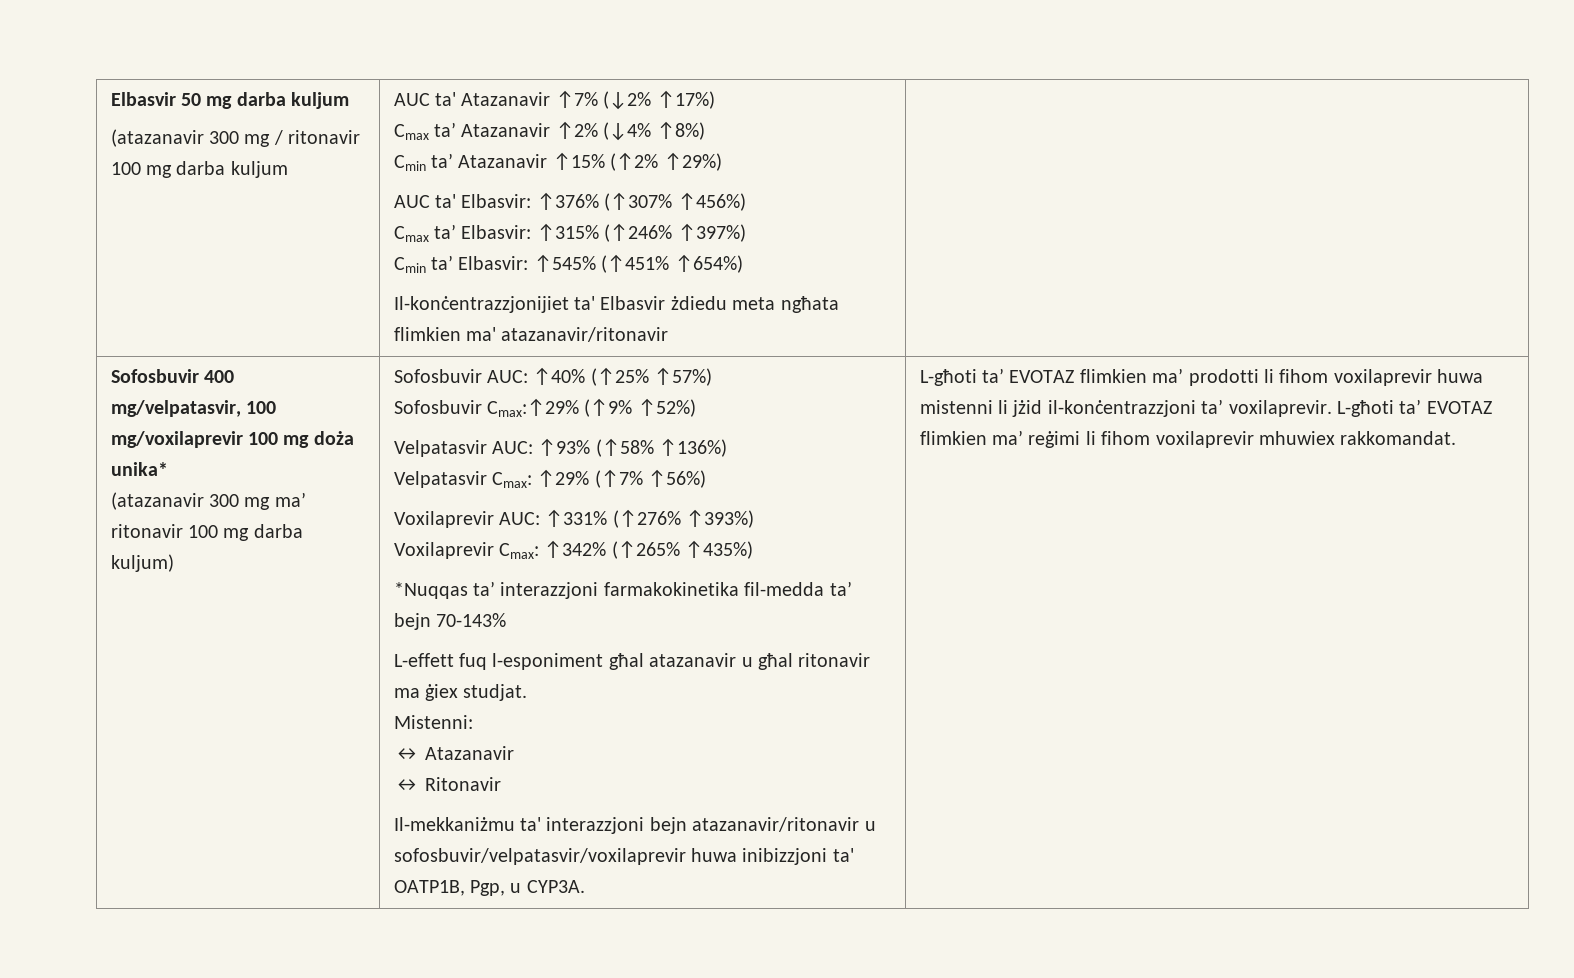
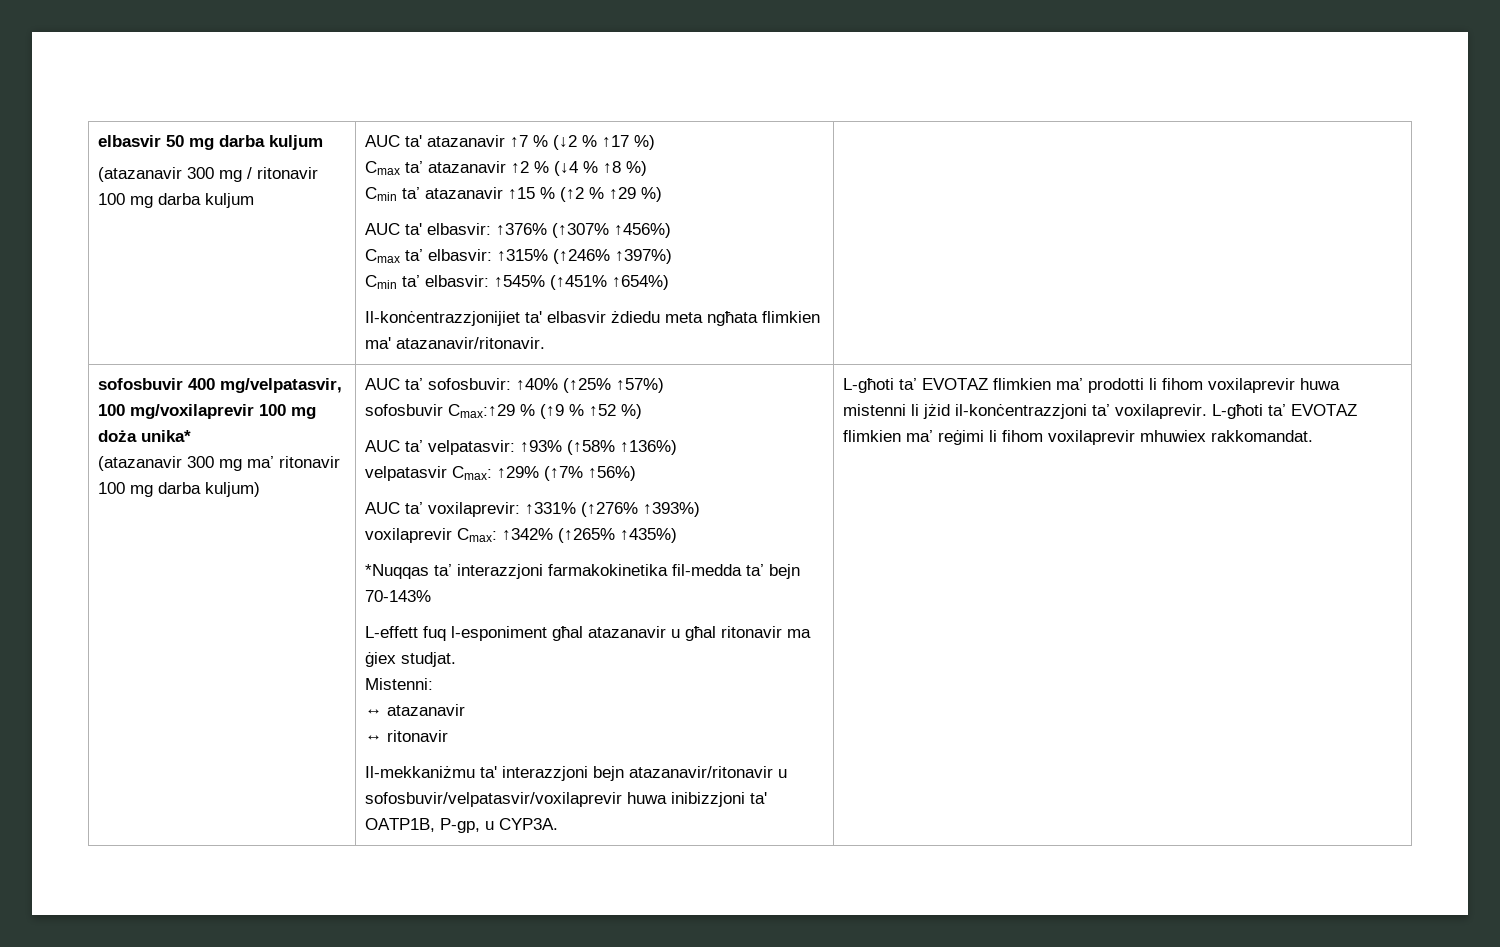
[110,92,176,106] Elbasvir -> [97,135,161,147] elbasvir
[461,90,715,110] [393,121,705,141] [393,152,722,171] [393,194,532,208] Atazanavir ↑7% (↓2% ↑17%) // Cmax ta’ Atazanavir ↑2% (↓4% ↑8%) // Cmin ta’ Atazanavir ↑15% (↑2% ↑29%) // AUC ta' Elbasvir: -> [426,135,655,150] [364,161,647,176] [364,187,662,202] [364,223,491,235] atazanavir ↑7 % (↓2 % ↑17 %) // Cmax ta’ atazanavir ↑2 % (↓4 % ↑8 %) // Cmin ta’ atazanavir ↑15 % (↑2 % ↑29 %) // AUC ta' elbasvir:
[461,225,532,239] Elbasvir: -> [427,249,492,261] elbasvir:
[458,256,529,270] Elbasvir: -> [424,275,489,287] elbasvir:
[600,296,666,310] Elbasvir -> [546,311,606,323] elbasvir
[501,327,669,342] [110,369,199,383] atazanavir/ritonavir | // Sofosbuvir -> [395,337,545,349] [97,378,183,390] atazanavir/ritonavir. | // sofosbuvir
[393,369,529,383] Sofosbuvir AUC: -> [364,378,511,390] AUC ta’ sofosbuvir:
[393,398,696,417] [393,440,534,457] Sofosbuvir Cmax:↑29% (↑9% ↑52%) // Velpatasvir AUC: -> [364,404,642,419] [364,440,515,455] sofosbuvir Cmax:↑29 % (↑9 % ↑52 %) // AUC ta’ velpatasvir:
[393,471,487,488] Velpatasvir -> [364,466,447,481] velpatasvir
[393,511,541,528] Voxilaprevir AUC: -> [364,502,520,517] AUC ta’ voxilaprevir:
[393,542,494,559] Voxilaprevir -> [364,528,452,543] voxilaprevir
[425,746,515,760] [393,777,502,791] Atazanavir // ↔ Ritonavir -> [386,704,465,716] [364,730,448,742] atazanavir // ↔ ritonavir
[470,880,506,896] Pgp, -> [439,818,480,833] P-gp,

